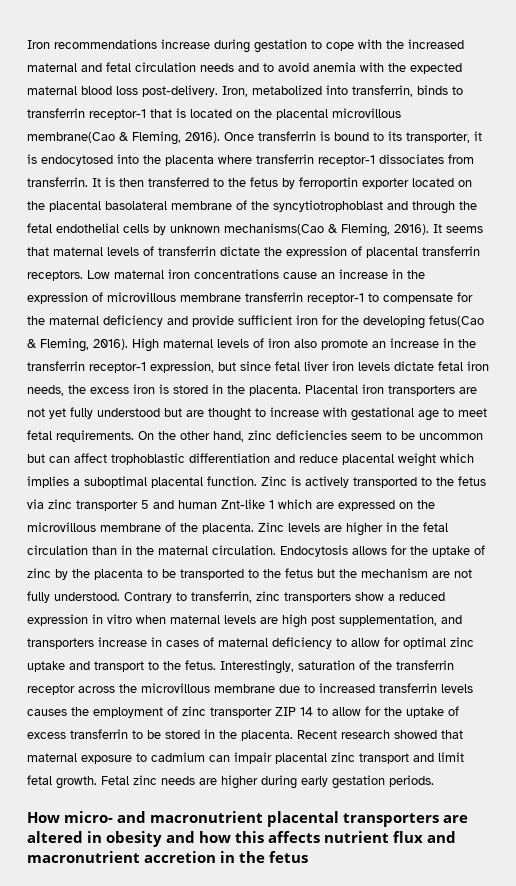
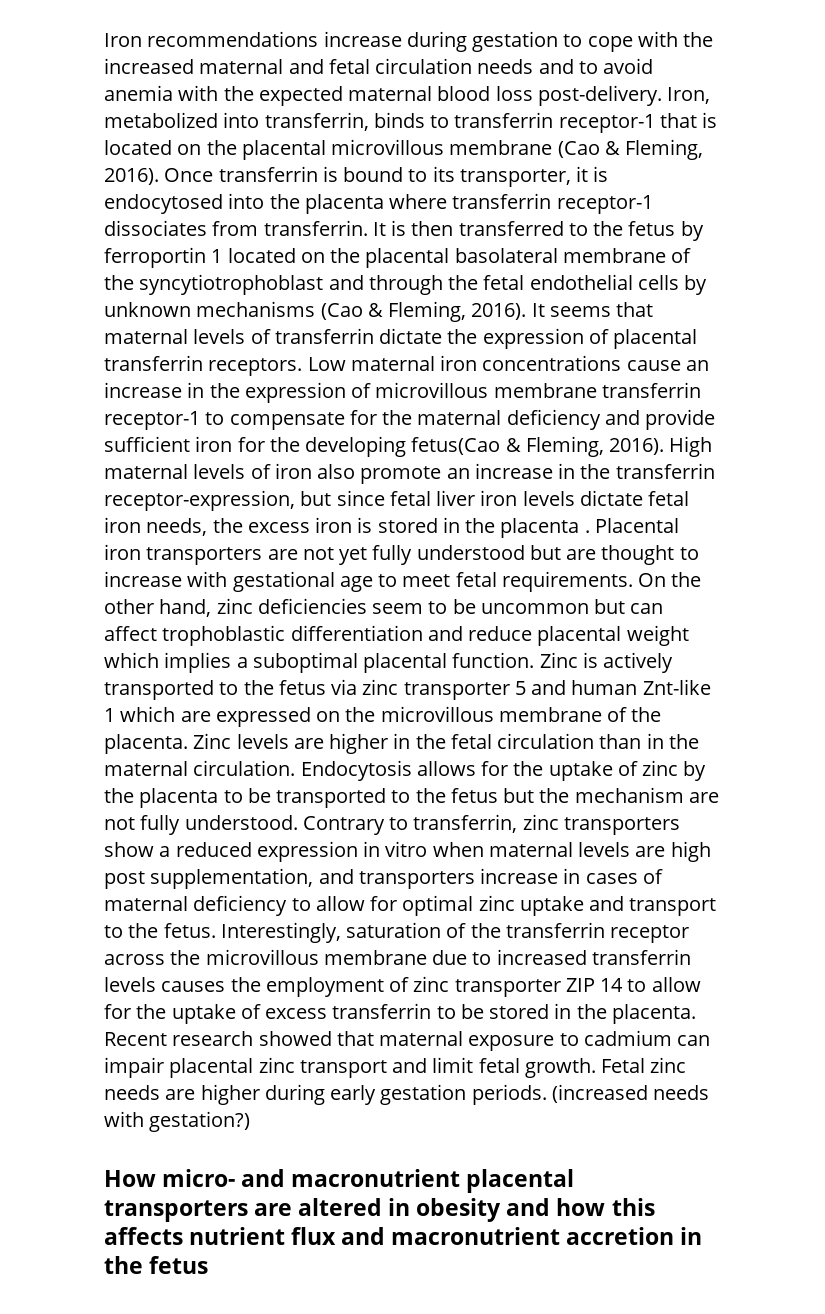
[27,132,115,143] membrane(Cao -> [449,140,600,158] membrane (Cao
[362,178,409,189] exporter -> [211,249,223,263] 1
[224,223,324,235] mechanisms(Cao -> [196,301,363,320] mechanisms (Cao
[89,361,214,373] receptor-1 expression, -> [104,490,295,511] receptor-expression,
[249,385,301,396] placenta. -> [500,518,590,538] placenta .
(434, 781) none -> [551,1084,710,1103] [104,1111,251,1132] (increased needs with gestation?)

